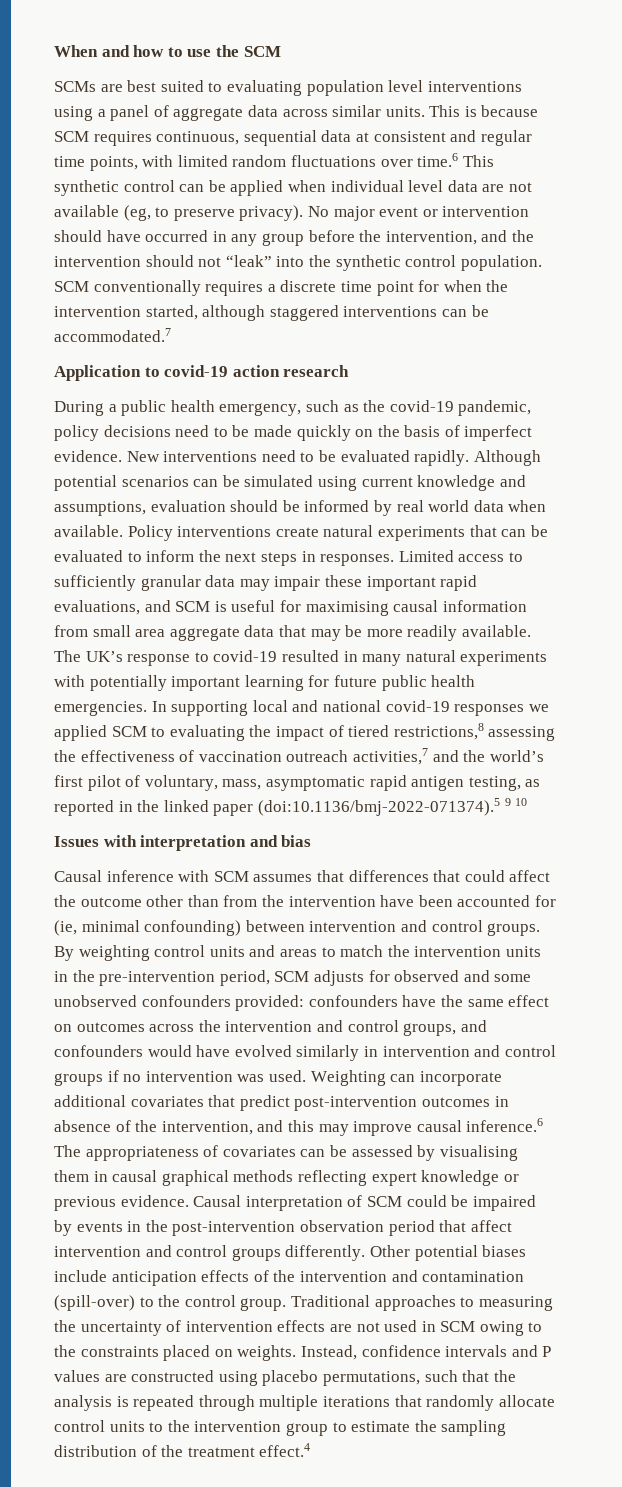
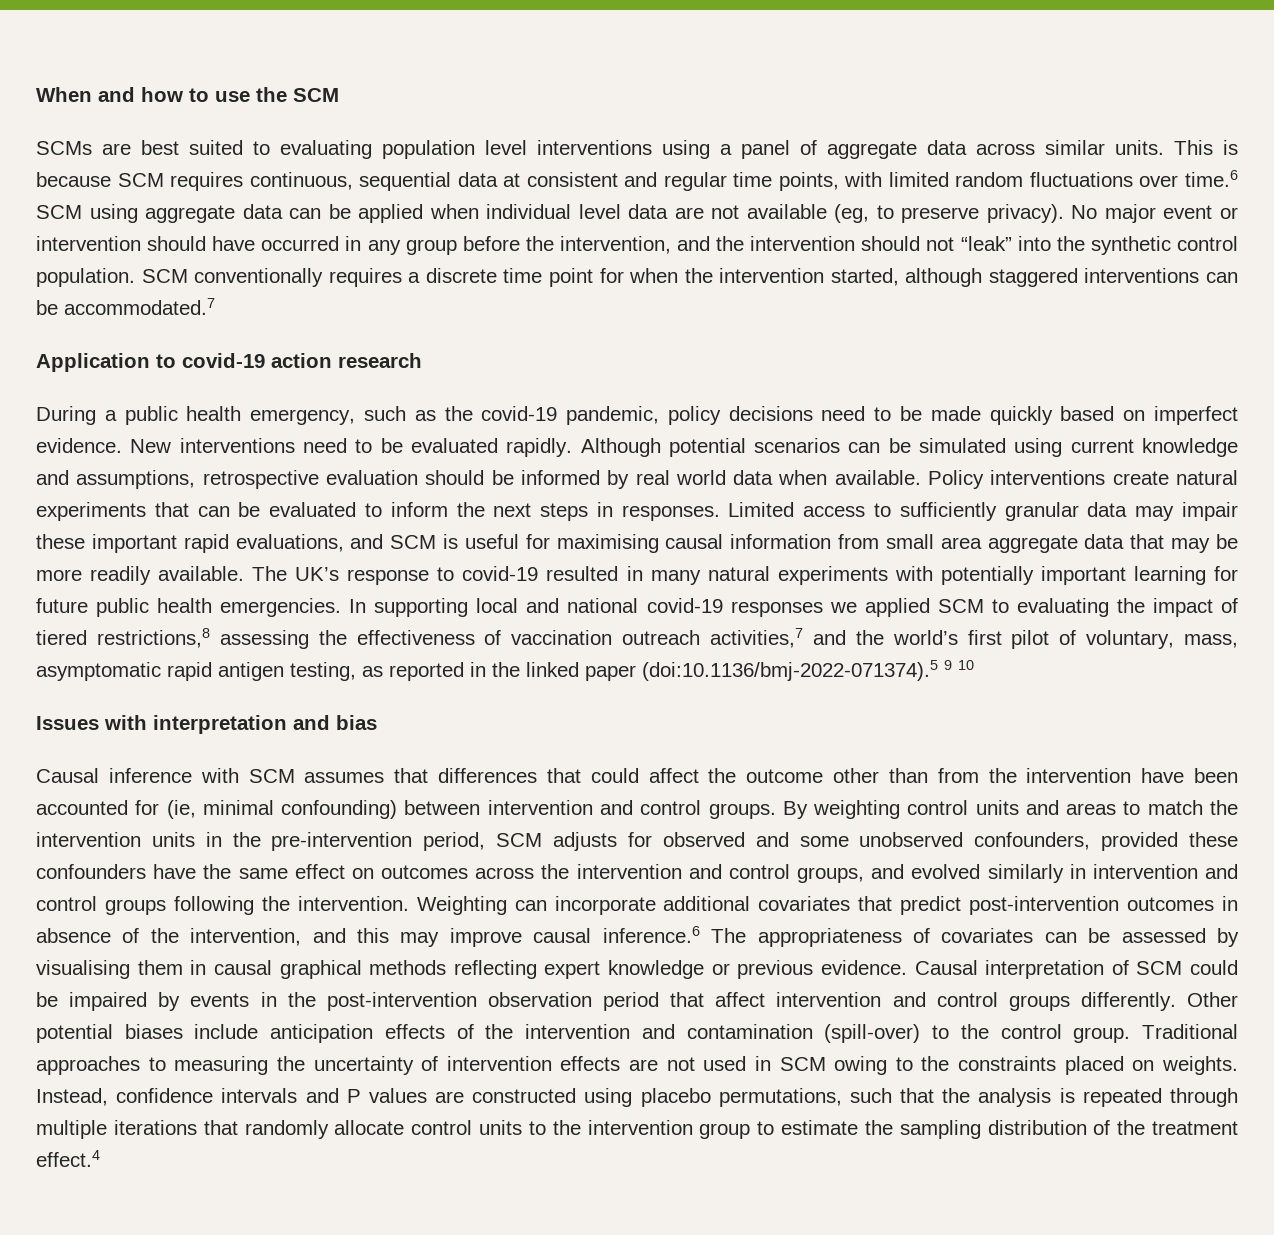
[462,155,494,167] [54,180,175,196] This synthetic control -> [36,204,283,223] SCM using aggregate data
[355,425,460,437] on the basis of -> [1060,406,1146,421] based on
(146, 508) none -> [202,470,319,489] retrospective
[141,995,305,1011] confounders provided: -> [974,832,1238,851] confounders, provided these
[54,1045,231,1057] confounders would have -> (905, 871) none
[107,1070,306,1082] if no intervention was used. -> [173,896,409,915] following the intervention.

